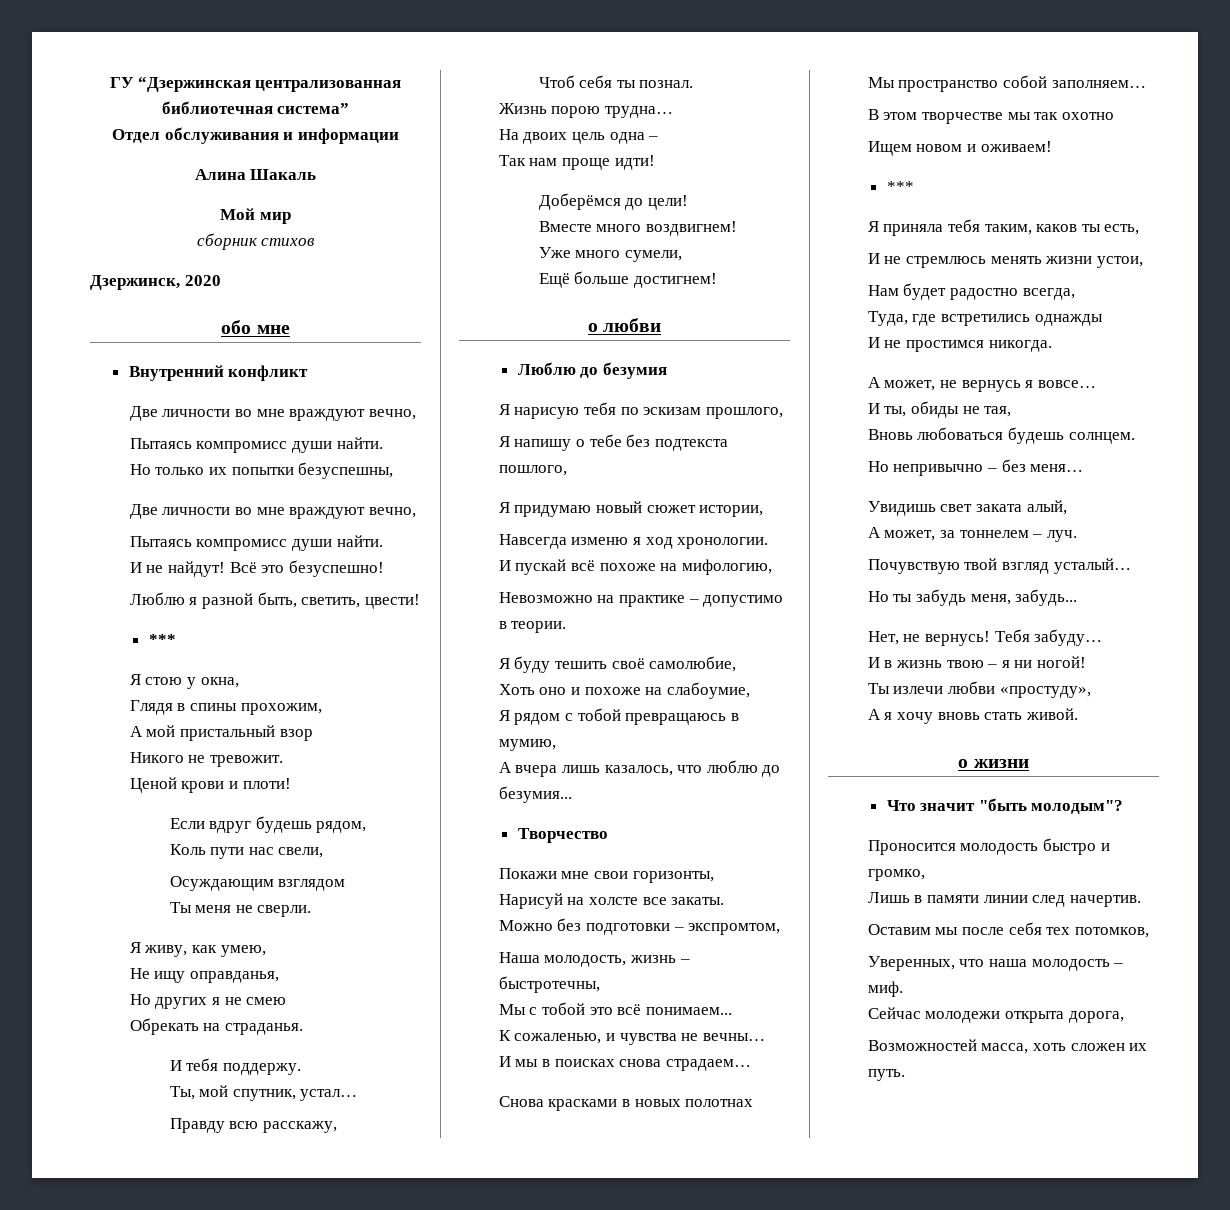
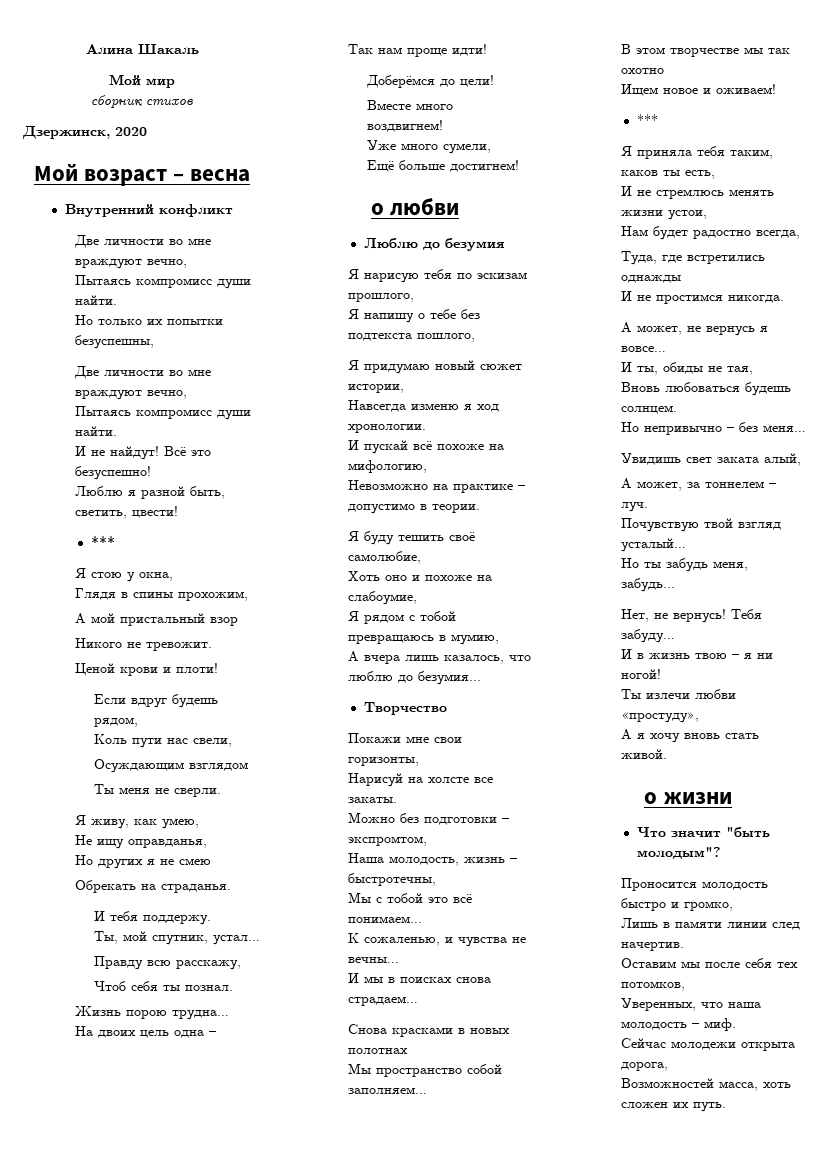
[109,76,402,92] [161,101,350,114] [112,127,399,144] ГУ “Дзержинская централизованная библиотечная система” // Отдел обслуживания и информации // -> (85, 49) none
[221,320,290,334] обо мне -> [33,164,251,186] Мой возраст – весна
[916,144,963,152] новом -> [663,88,699,94] новое

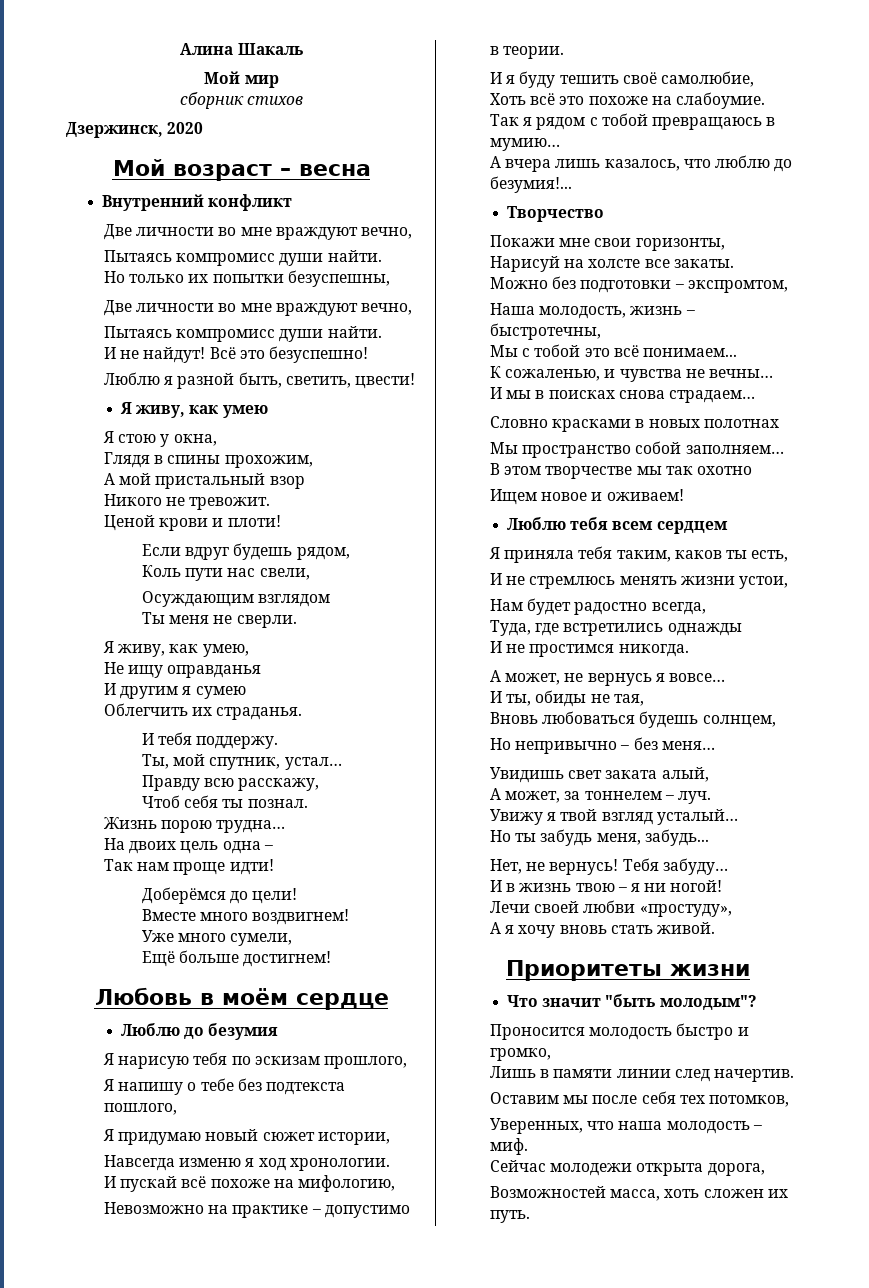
[90,536,115,547] *** -> [120,402,268,418] Я живу, как умею
[128,839,208,848] [75,855,212,869] [75,880,157,893] оправданья, // Но других я не смею // Обрекать на -> [167,665,262,678] [104,683,246,699] [104,703,213,716] оправданья // И другим я сумею // Облегчить их
[370,198,460,216] о любви -> [94,987,389,1010] Любовь в моём сердце
[348,531,360,541] Я -> [490,72,516,84] И я
[385,575,493,581] [348,591,418,605] [348,611,360,621] оно и похоже на слабоумие, // Я -> [530,92,765,109] [490,114,533,126] всё это похоже на слабоумие. // Так я
[451,634,500,645] мумию, -> [490,138,561,151] мумию…
[418,671,482,685] безумия... -> [490,176,573,193] безумия!...
[348,1024,388,1034] Снова -> [490,416,549,428] Словно
[636,114,658,125] *** -> [507,517,728,534] Люблю тебя всем сердцем
[621,405,678,414] солнцем. -> [702,715,776,728] солнцем,
[621,518,700,532] Почувствую -> [490,809,557,825] Увижу я
[621,689,691,699] Ты излечи -> [490,901,580,913] Лечи своей
[644,792,658,804] о -> [505,960,662,981] Приоритеты

